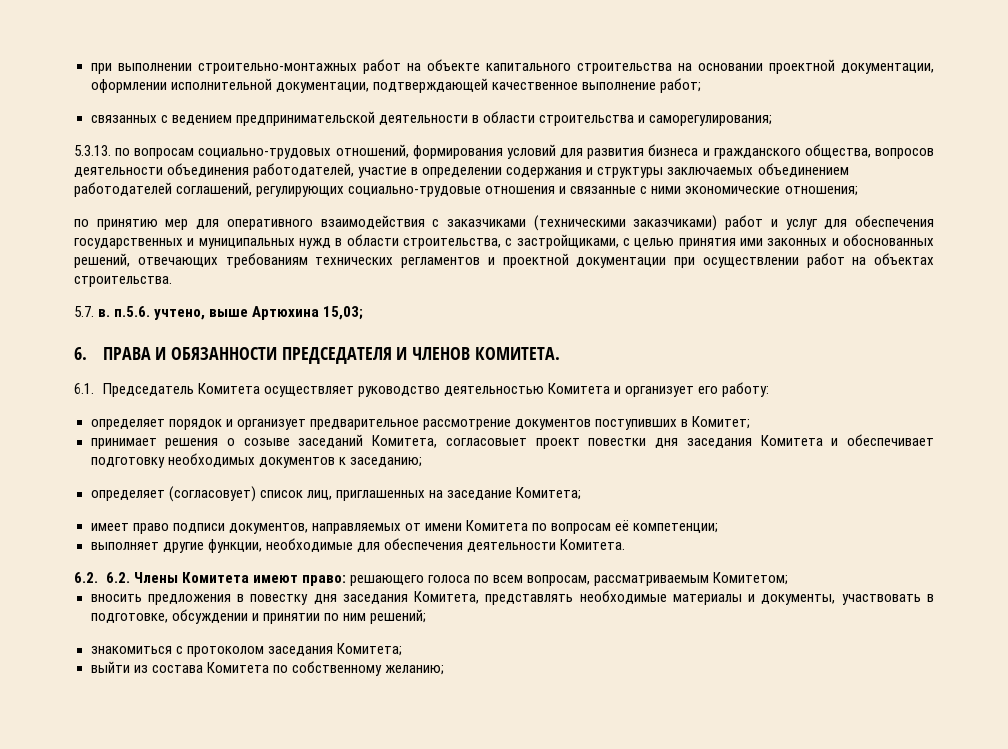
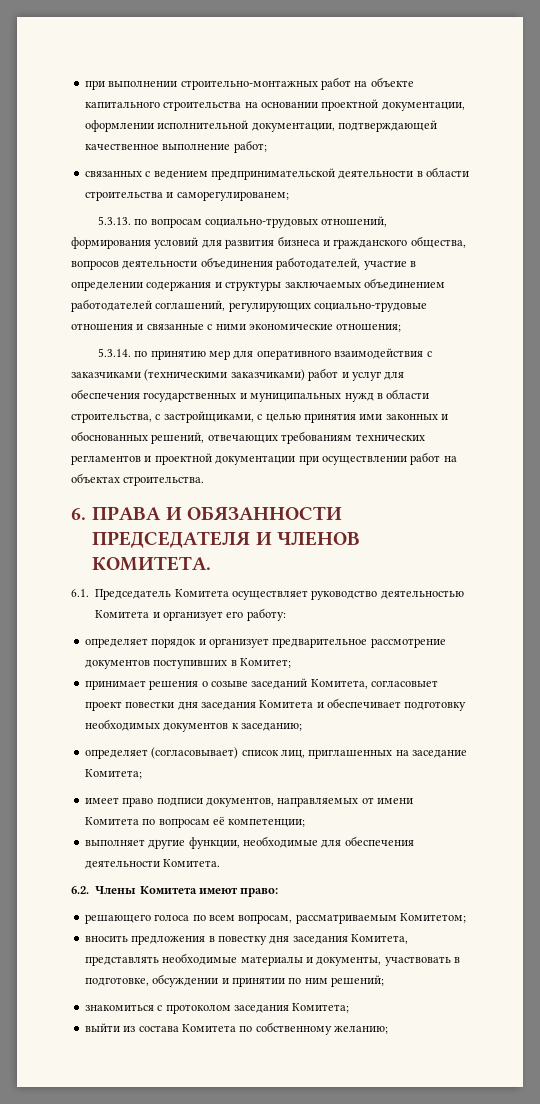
[648,115,772,126] саморегулирования; -> [176,191,289,201] саморегулированем;
(858, 191) none -> [97,348,131,357] 5.3.14.
[74,306,364,320] // 5.7. в. п.5.6. учтено, выше Артюхина 15,03; -> (205, 481) none
[168,486,256,502] (согласовует) -> [151,747,239,759] (согласовывает)
[105,572,130,583] 6.2. -> (89, 890) none
(346, 580) none -> (279, 892) //

